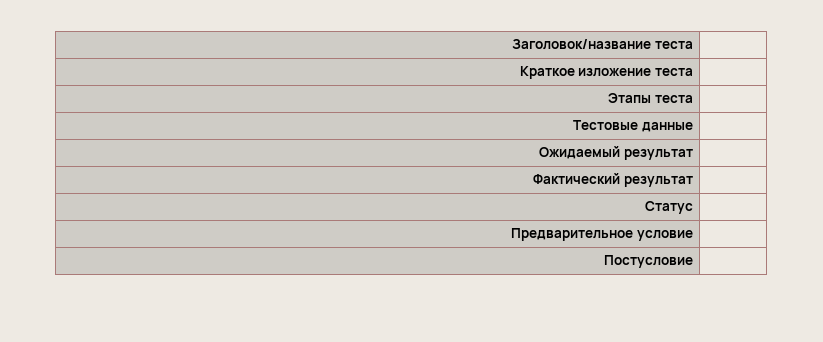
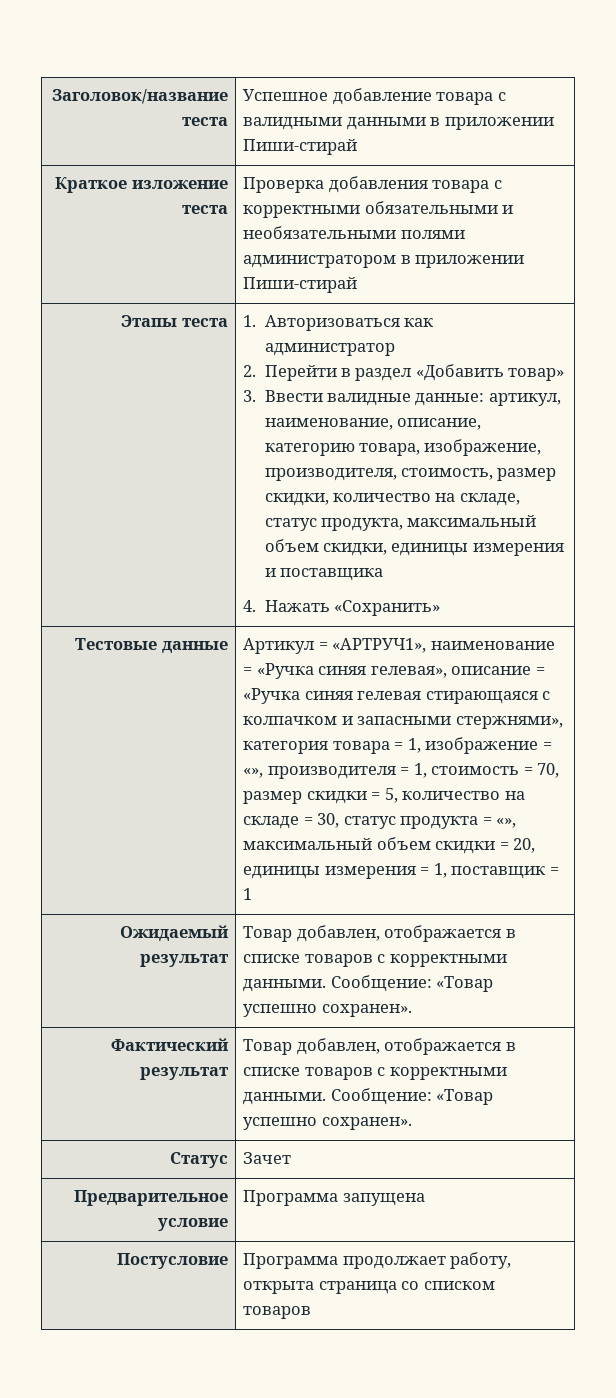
[519,66,693,79] [608,93,693,103] [573,120,693,132] [539,146,693,160] [533,173,693,187] // Краткое изложение теста | // Этапы теста | // Тестовые данные | // Ожидаемый результат | // Фактический результат | -> [243,88,506,105] [243,117,554,130] [243,139,358,155] [55,177,228,193] [181,205,228,214] [243,176,502,193] [243,201,514,218] [243,226,465,239] [243,255,525,268] [243,277,358,293] [121,315,228,327] [243,315,433,331] [264,343,395,356] [243,364,565,381] [243,390,561,406] [264,418,481,430] [264,439,542,456] [264,468,557,481] [264,493,520,506] [264,515,537,531] [264,539,564,556] [264,568,383,581] [243,600,440,616] [75,638,228,653] [243,638,555,654] [243,663,545,679] [243,688,551,704] [243,716,563,729] [243,737,552,754] [243,763,559,779] [243,788,525,804] [243,813,516,829] [243,837,536,854] [243,863,559,879] [243,888,253,900] [119,925,229,941] [139,954,229,967] [243,925,516,942] [243,954,507,967] [243,975,494,992] [243,1004,412,1017] [110,1038,229,1051] [139,1067,229,1080] [243,1038,516,1055] [243,1067,507,1080] [243,1088,494,1105] [243,1117,412,1130] Успешное добавление товара с валидными данными в приложении Пиши-стирай // Краткое изложение теста | Проверка добавления товара с корректными обязательными и необязательными полями администратором в приложении Пиши-стирай // Этапы теста | 1. Авторизоваться как администратор // 2. Перейти в раздел «Добавить товар» // 3. Ввести валидные данные: артикул, наименование, описание, категорию товара, изображение, производителя, стоимость, размер скидки, количество на складе, статус продукта, максимальный объем скидки, единицы измерения и поставщика // 4. Нажать «Сохранить» // Тестовые данные | Артикул = «АРТРУЧ1», наименование = «Ручка синяя гелевая», описание = «Ручка синяя гелевая стирающаяся с колпачком и запасными стержнями», категория товара = 1, изображение = «», производителя = 1, стоимость = 70, размер скидки = 5, количество на складе = 30, статус продукта = «», максимальный объем скидки = 20, единицы измерения = 1, поставщик = 1 // Ожидаемый результат | Товар добавлен, отображается в списке товаров с корректными данными. Сообщение: «Товар успешно сохранен». // Фактический результат | Товар добавлен, отображается в списке товаров с корректными данными. Сообщение: «Товар успешно сохранен».
(693, 207) none -> [243,1152,292,1164] Зачет
(693, 235) none -> [243,1190,425,1206] Программа запущена
(693, 261) none -> [243,1252,512,1269] [243,1281,495,1294] [243,1306,312,1319] Программа продолжает работу, открыта страница со списком товаров

